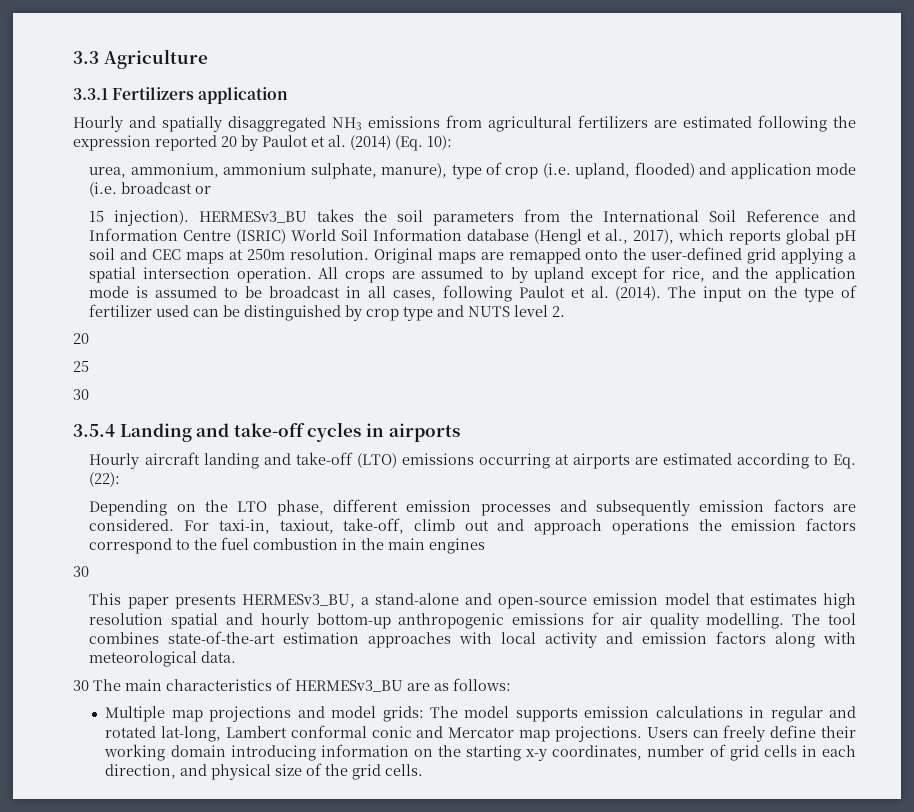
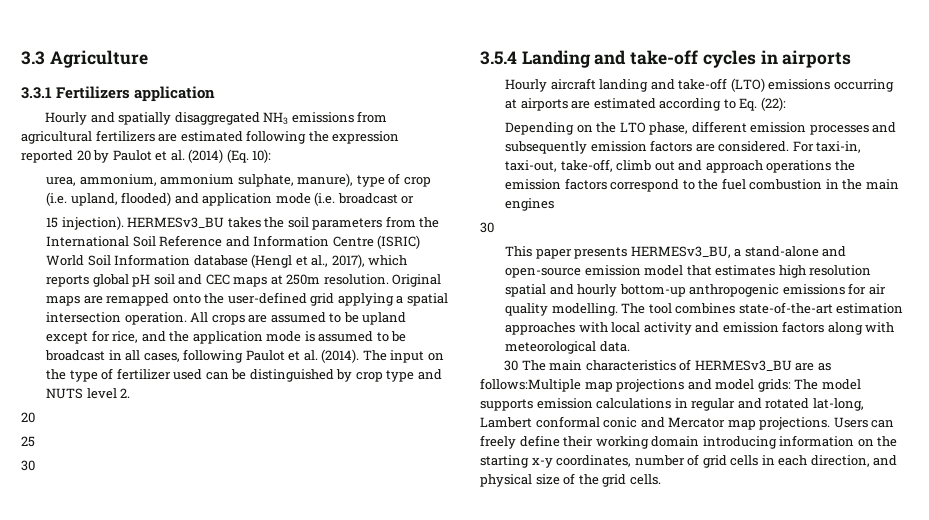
[510,267,528,283] by -> [343,312,359,323] be
[279,519,334,534] taxiout, -> [505,160,558,172] taxi-out,
[453,678,511,691] [105,706,166,722] follows: // Multiple -> [480,378,581,392] follows:Multiple

